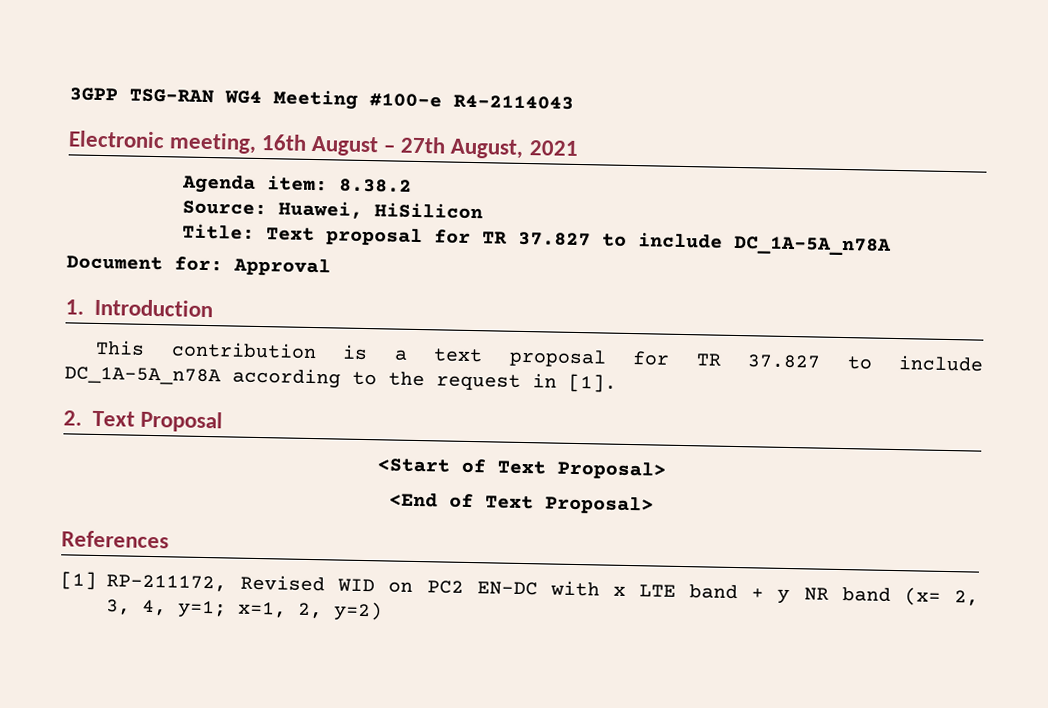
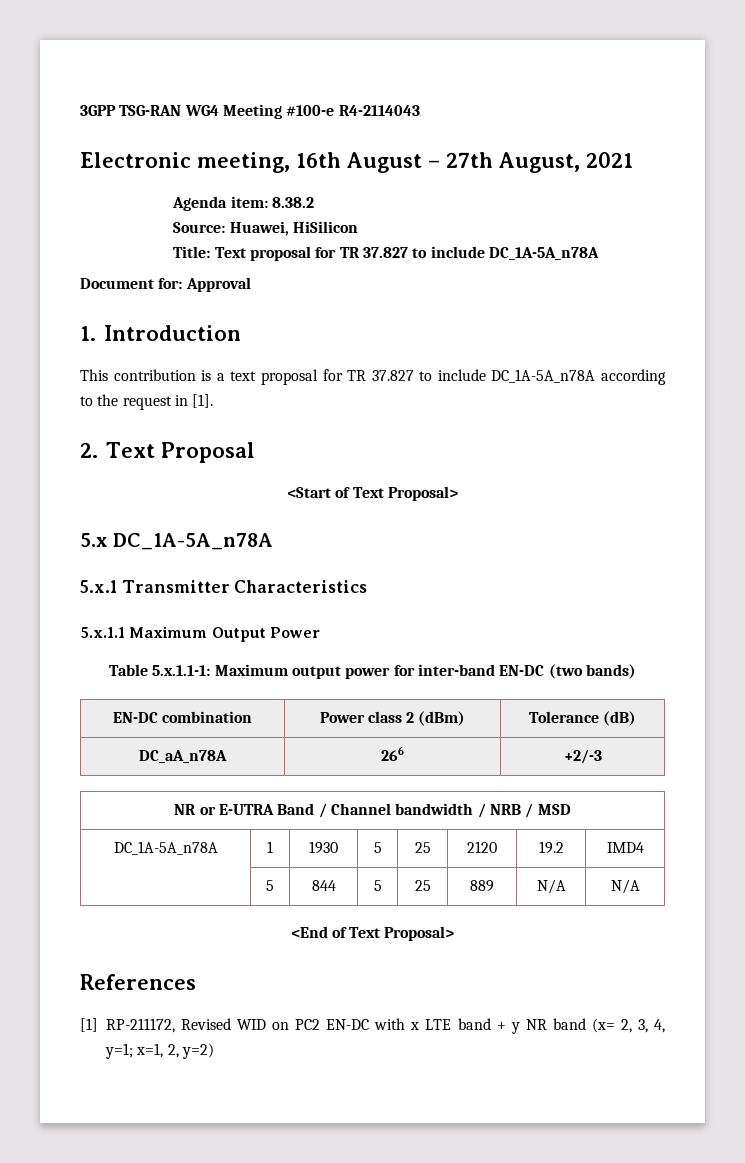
(666, 470) none -> [80,533,274,550] [80,580,368,593] [80,626,320,642] [109,664,636,679] [112,711,253,723] [319,711,466,726] [528,711,637,726] [139,750,227,763] [381,746,404,761] [563,749,602,764] [174,803,571,818] [113,841,218,855] [267,841,273,853] [309,841,338,854] [373,842,382,853] [414,842,431,853] [467,841,497,853] [538,841,564,854] [606,842,644,853] [266,880,274,891] [311,880,336,891] [373,880,382,891] [414,880,431,891] [470,880,494,892] [536,879,566,894] [610,879,640,894] // 5.x DC_1A-5A_n78A // 5.x.1 Transmitter Characteristics // 5.x.1.1 Maximum Output Power // Table 5.x.1.1-1: Maximum output power for inter-band EN-DC (two bands) // EN-DC combination | Power class 2 (dBm) | Tolerance (dB) // DC_aA_n78A | 266 | +2/-3 // NR or E-UTRA Band / Channel bandwidth / NRB / MSD // DC_1A-5A_n78A | 1 | 1930 | 5 | 25 | 2120 | 19.2 | IMD4 // | 5 | 844 | 5 | 25 | 889 | N/A | N/A

